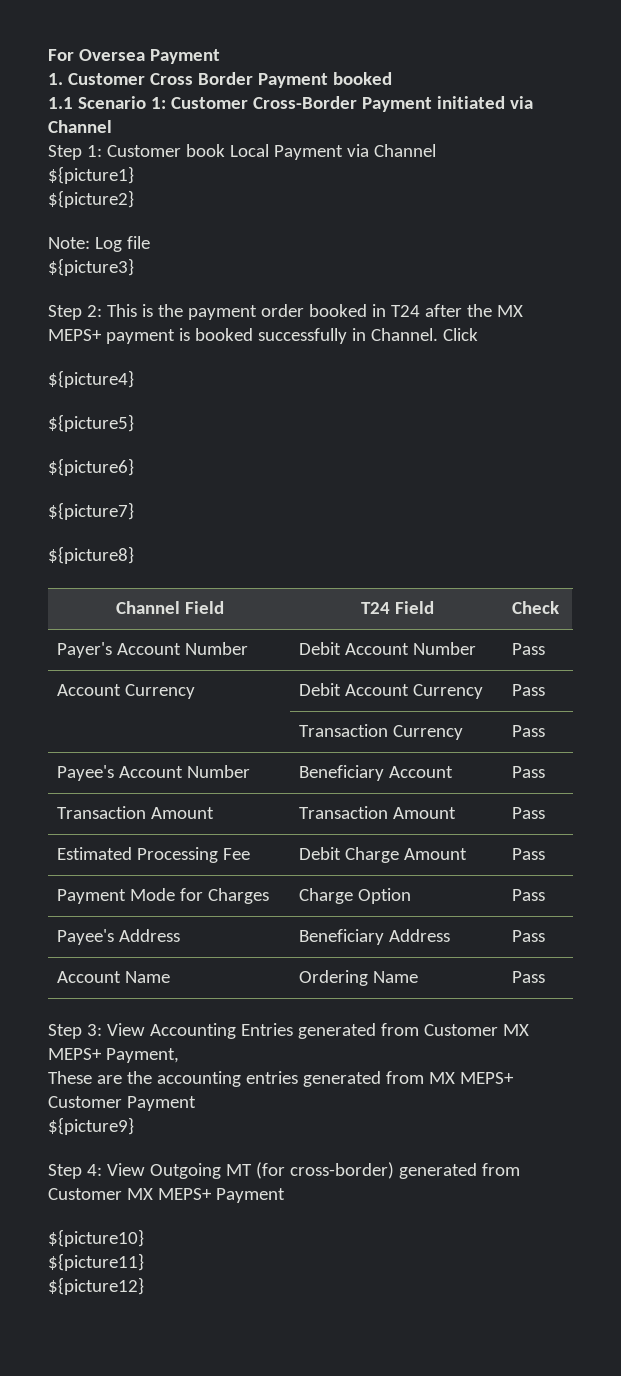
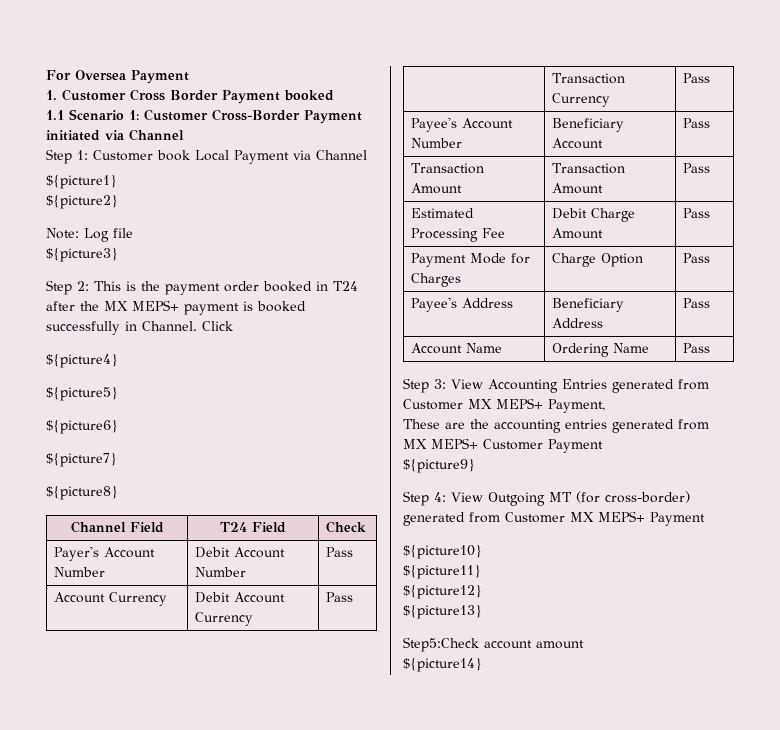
(144, 1286) none -> [403,605,482,619] [403,637,584,652] [403,658,482,672] // ${picture13} // Step5:Check account amount // ${picture14}

